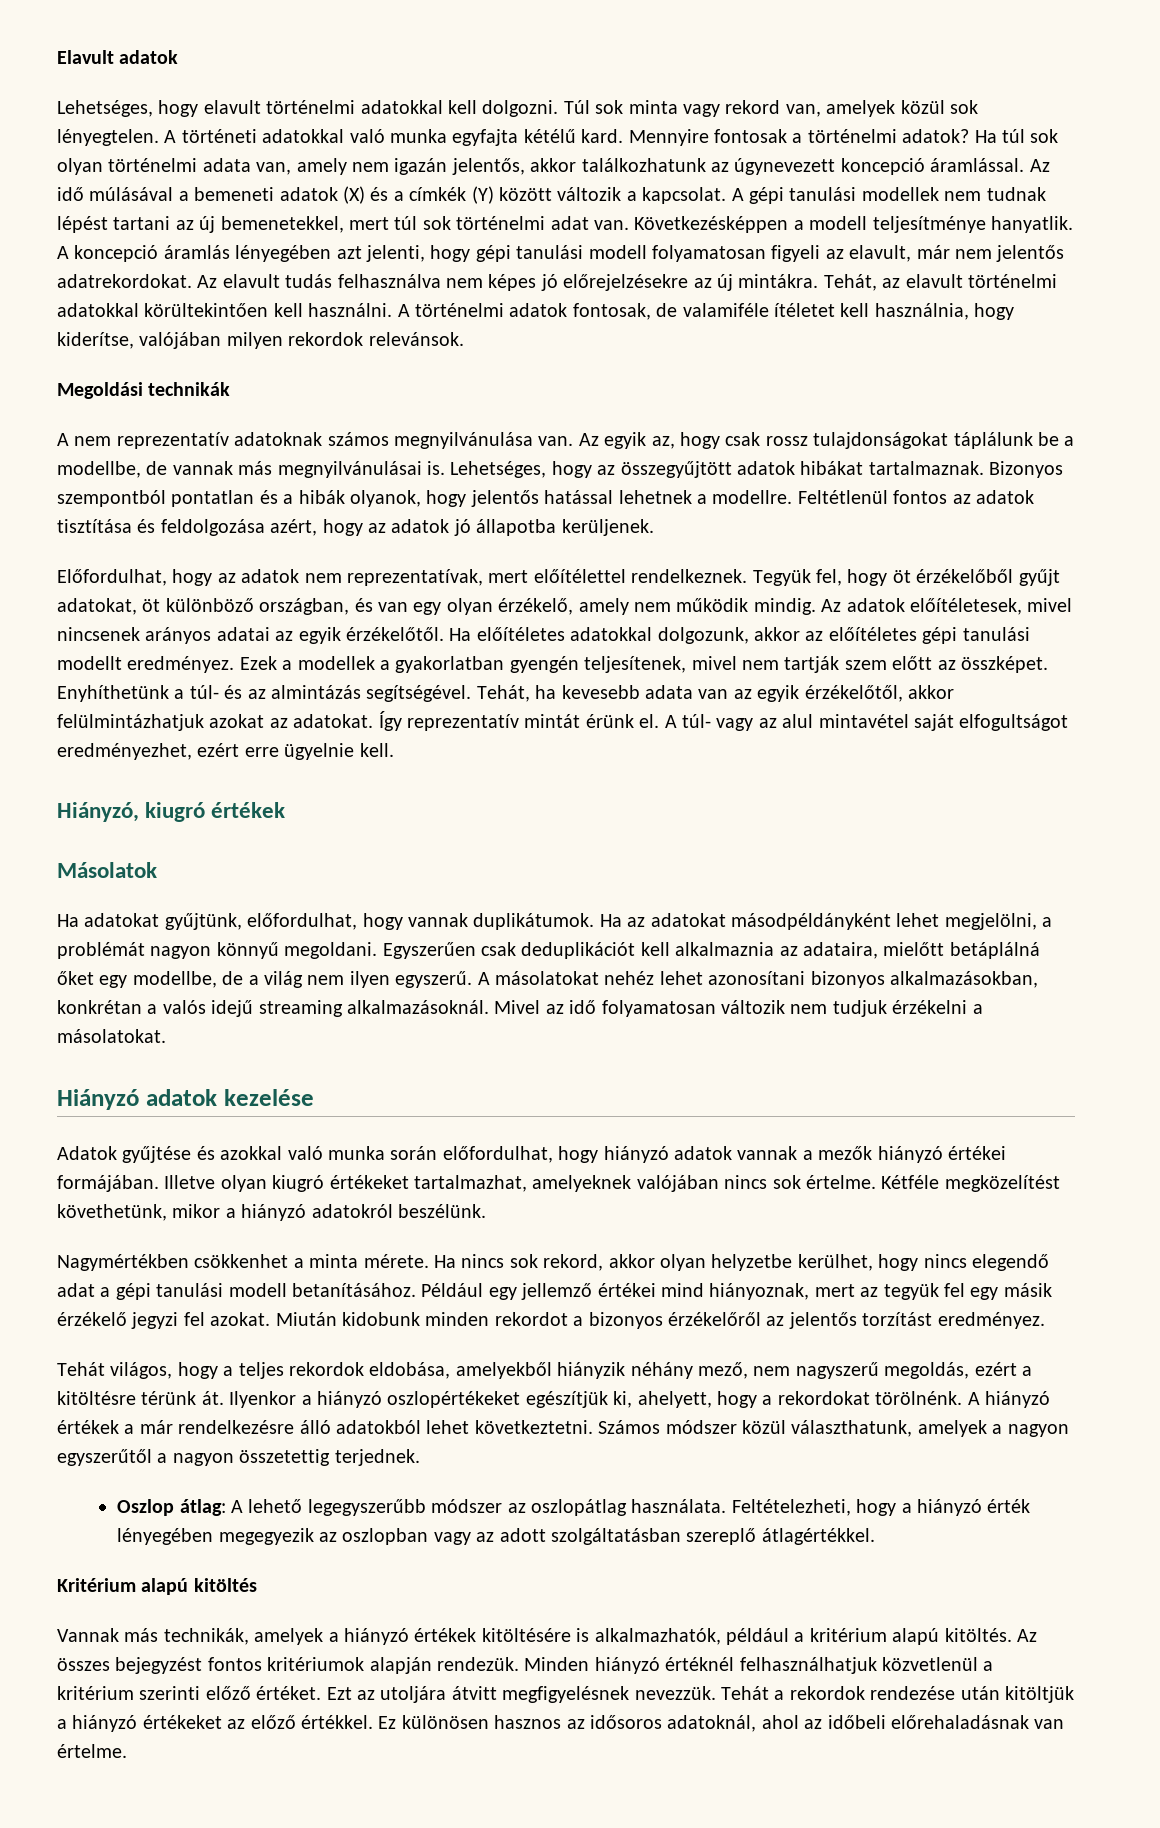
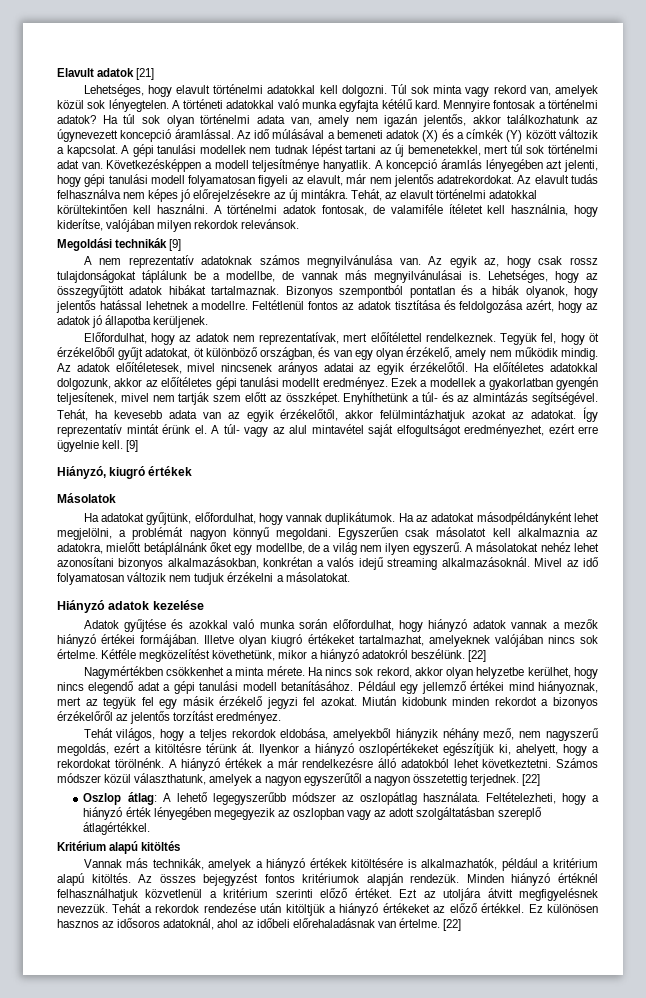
(179, 57) none -> [136,68,155,80] [21]
(231, 389) none -> [169,239,182,251] [9]
(394, 750) none -> [126,440,139,452] [9]
[521,942,636,959] deduplikációt -> [436,527,487,537] másolatot
[802,942,1040,959] adataira, mielőtt betáplálná -> [57,542,207,555] adatokra, mielőtt betáplálnánk
(486, 1211) none -> [467,650,486,662] [22]
(420, 1457) none -> [522,774,541,786] [22]
(127, 1751) none -> [443,919,462,931] [22]

